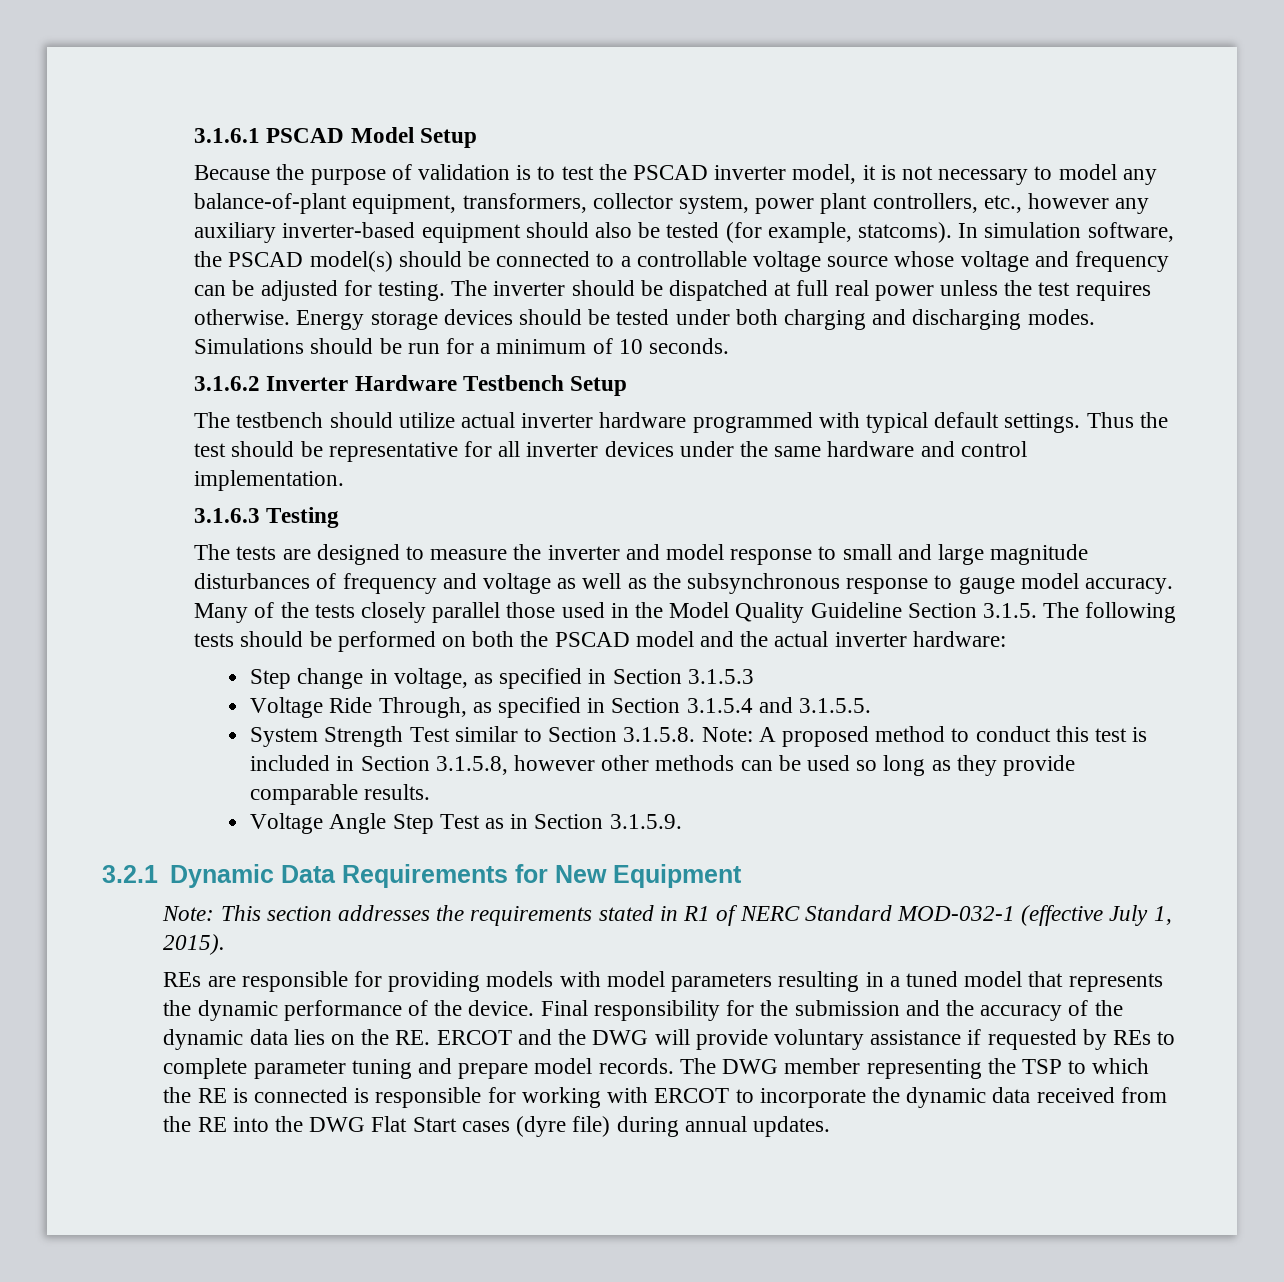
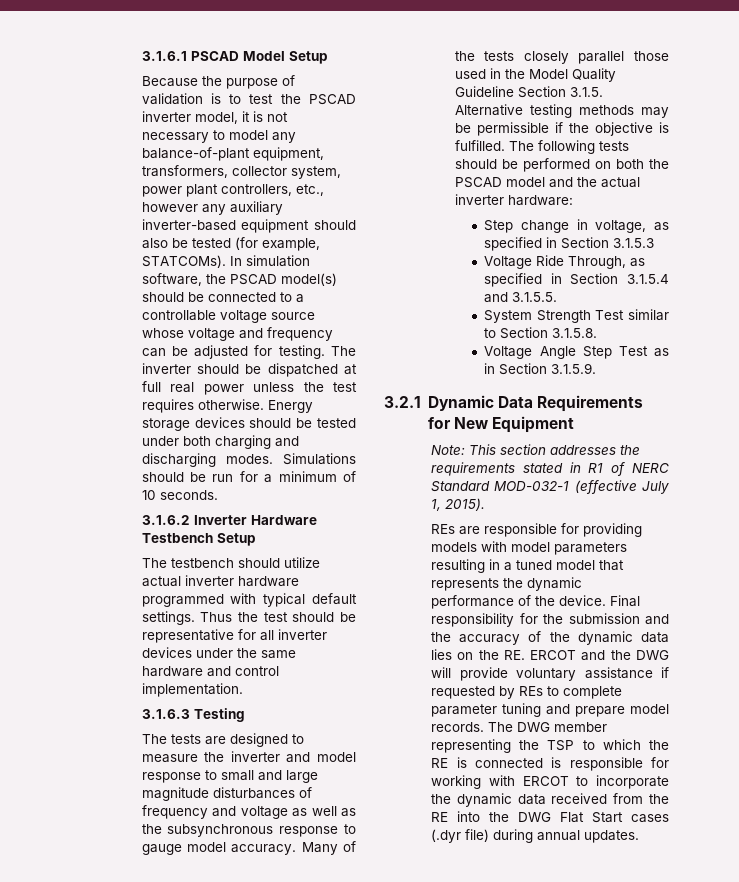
[857,222,952,243] statcoms). -> [141,255,226,268] STATCOMs).
(1038, 610) none -> [454,104,669,118] [454,122,669,136] [454,140,505,151] Alternative testing methods may be permissible if the objective is fulfilled.
[701,726,1148,747] [250,755,1076,776] [250,784,431,805] Note: A proposed method to conduct this test is included in Section 3.1.5.8, however other methods can be used so long as they provide comparable results. -> (598, 333) none
[516,1116,567,1137] (dyre -> [431,829,462,843] (.dyr

